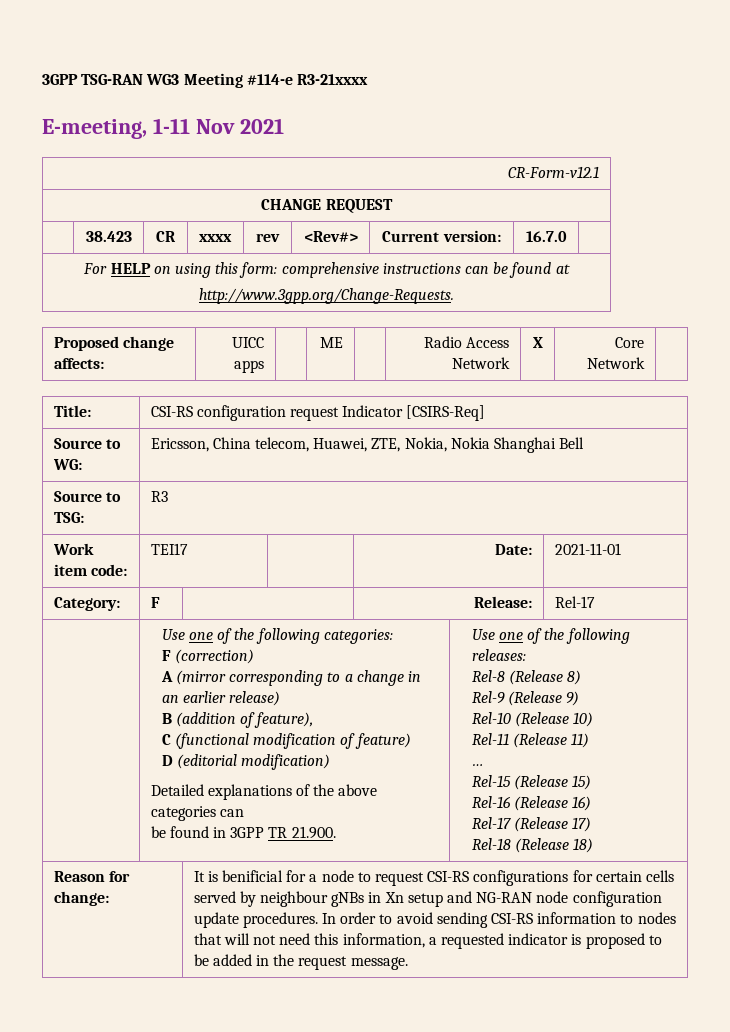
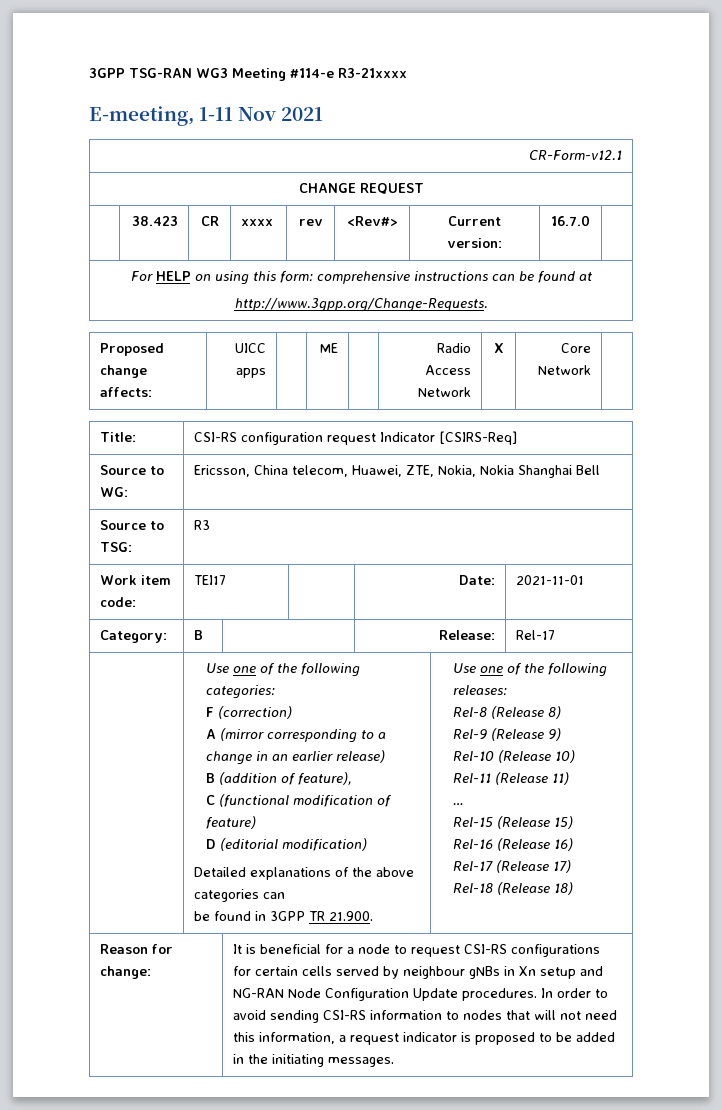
[150,597,160,608] F -> [194,630,204,640] B
[222,870,284,882] benificial -> [260,944,322,954] beneficial
[536,891,662,907] [193,912,239,928] node configuration update -> [288,988,459,1001] Node Configuration Update
[441,933,505,949] requested -> [350,1033,400,1045] request
[298,956,408,970] request message. -> [272,1054,395,1067] initiating messages.

